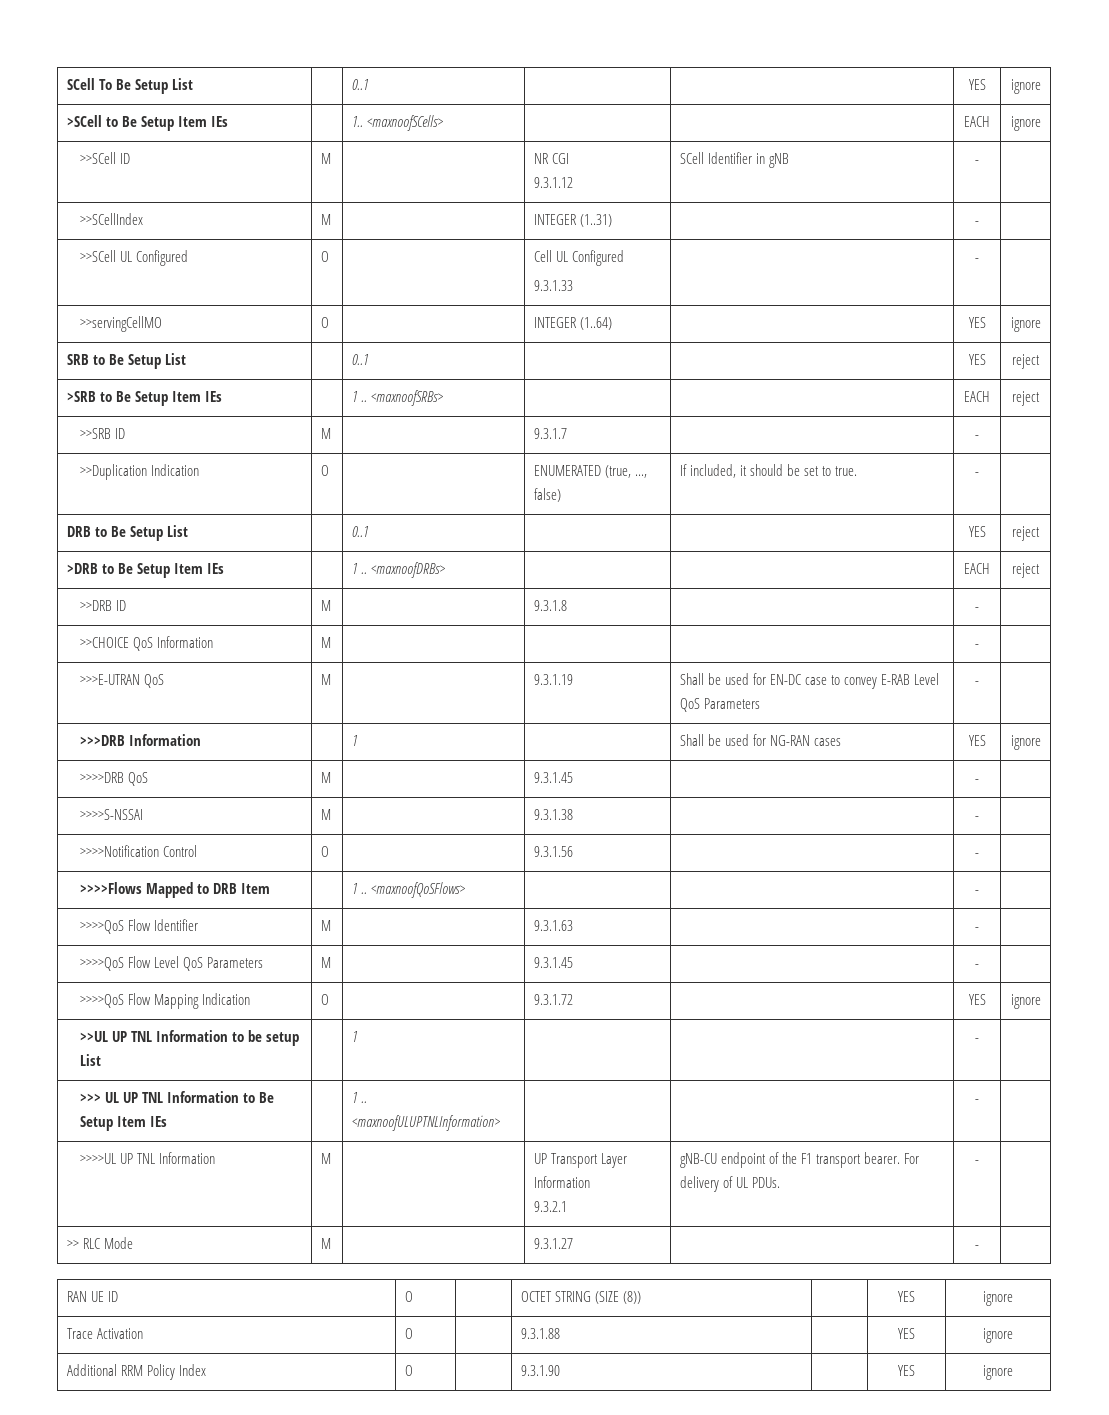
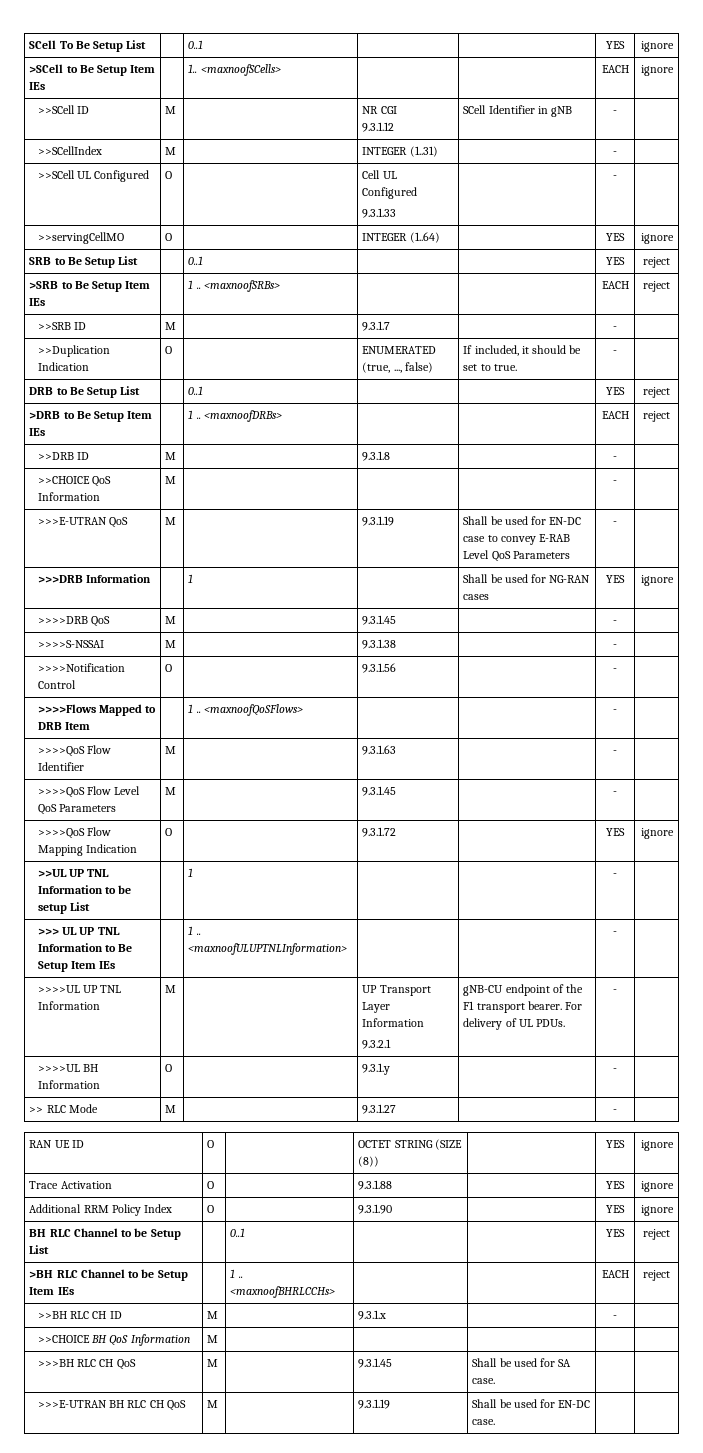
(979, 1162) none -> [37,1064,99,1072] [37,1080,100,1089] [165,1064,173,1072] [362,1063,391,1075] [613,1068,617,1072] // >>>>UL BH Information | O | | 9.3.1.y | | - |
(1013, 1372) none -> [29,1228,181,1240] [29,1245,50,1254] [230,1228,246,1237] [606,1229,625,1237] [643,1229,670,1240] [29,1269,188,1281] [29,1287,74,1295] [230,1269,243,1278] [230,1286,336,1298] [601,1270,629,1278] [643,1270,670,1281] [37,1311,122,1319] [207,1311,219,1319] [358,1310,387,1320] [613,1315,617,1319] [37,1334,190,1346] [207,1335,219,1343] [37,1359,136,1370] [207,1359,219,1367] [358,1358,393,1368] [472,1358,572,1367] [472,1378,496,1384] [37,1400,186,1411] [207,1400,219,1408] [358,1399,391,1409] [472,1399,591,1408] [472,1419,496,1425] // BH RLC Channel to be Setup List | | 0..1 | | | YES | reject // >BH RLC Channel to be Setup Item IEs | | 1 .. <maxnoofBHRLCCHs> | | | EACH | reject // >>BH RLC CH ID | M | | 9.3.1.x | | - | // >>CHOICE BH QoS Information | M | | | | | // >>>BH RLC CH QoS | M | | 9.3.1.45 | Shall be used for SA case. | | // >>>E-UTRAN BH RLC CH QoS | M | | 9.3.1.19 | Shall be used for EN-DC case. | |

